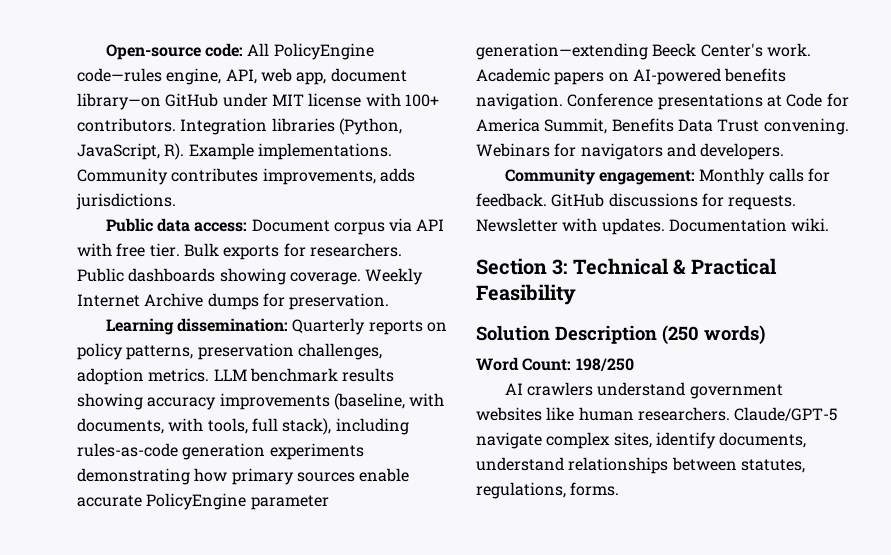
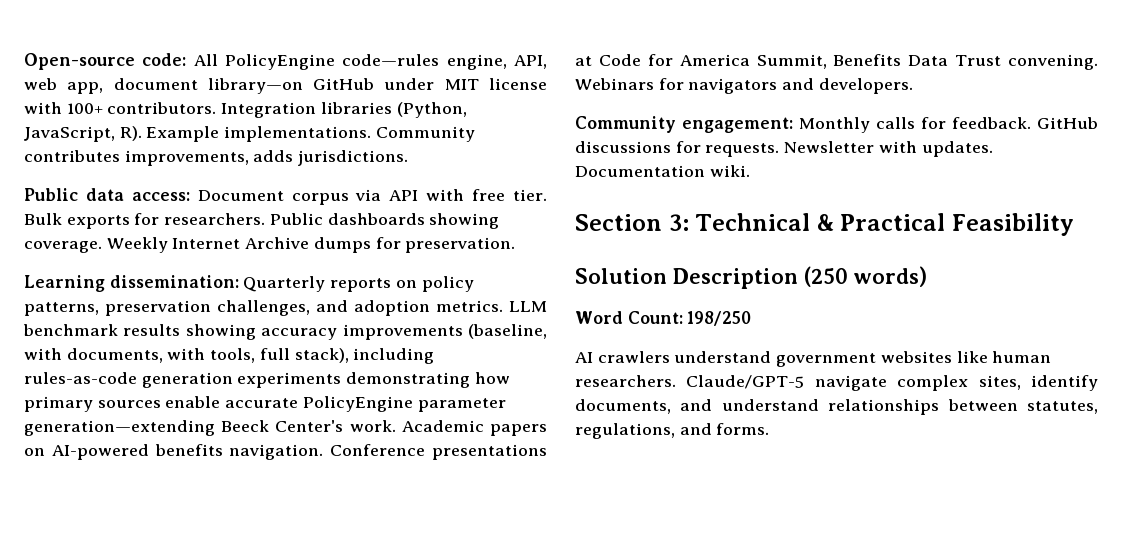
(382, 351) none -> [316,300,348,312] and
(807, 440) none -> [680,399,713,411] and
(566, 490) none -> [679,423,712,435] and

